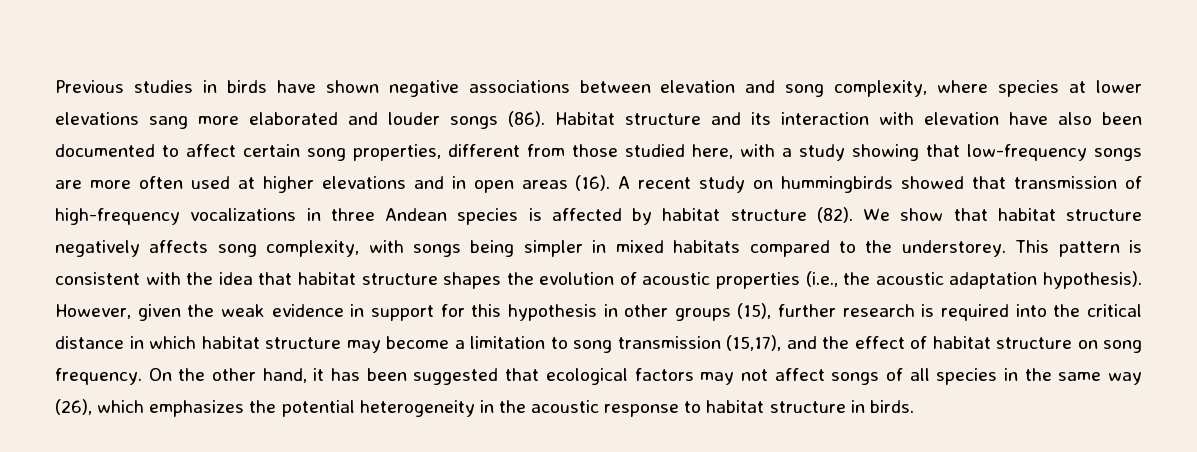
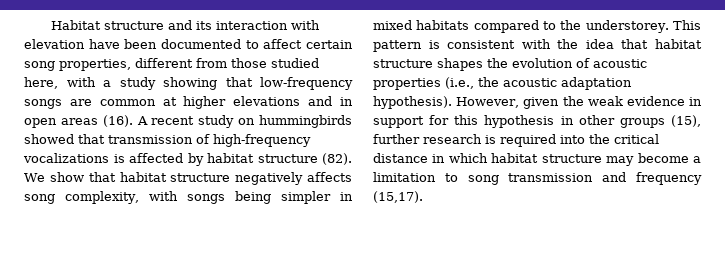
[55,80,1142,97] [55,111,545,129] Previous studies in birds have shown negative associations between elevation and song complexity, where species at lower elevations sang more elaborated and louder songs (86). -> (50, 25) none
[1058,112,1092,125] also -> (120, 44) none
[89,176,230,189] more often used -> [99,99,156,106] common
[306,208,519,225] in three Andean species -> (109, 158) none
[726,335,1142,353] [55,368,1142,385] [55,399,914,417] (15,17), and the effect of habitat structure on song frequency. On the other hand, it has been suggested that ecological factors may not affect songs of all species in the same way (26), which emphasizes the potential heterogeneity in the acoustic response to habitat structure in birds. -> [602,172,702,185] [373,191,423,203] and frequency (15,17).

